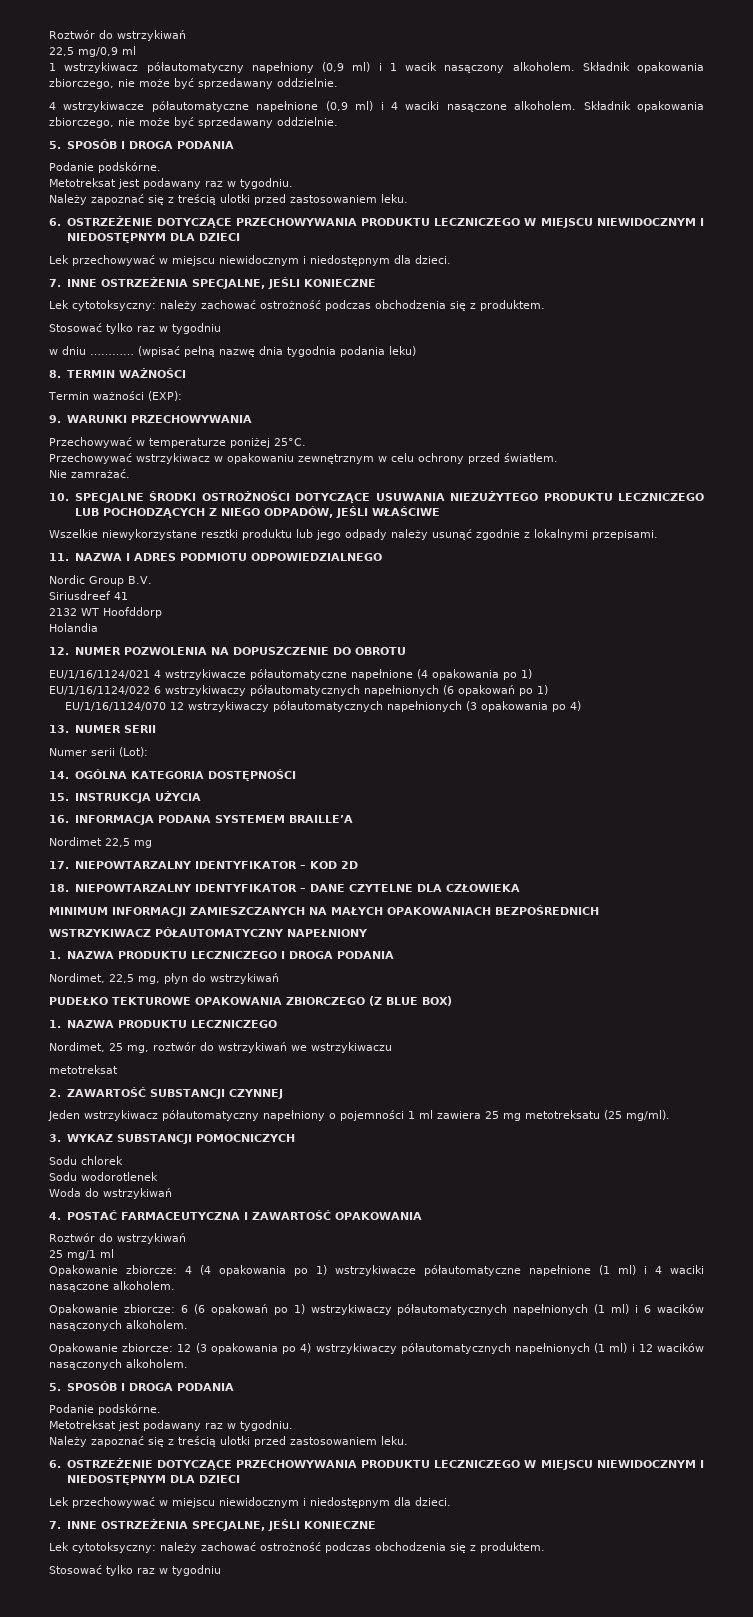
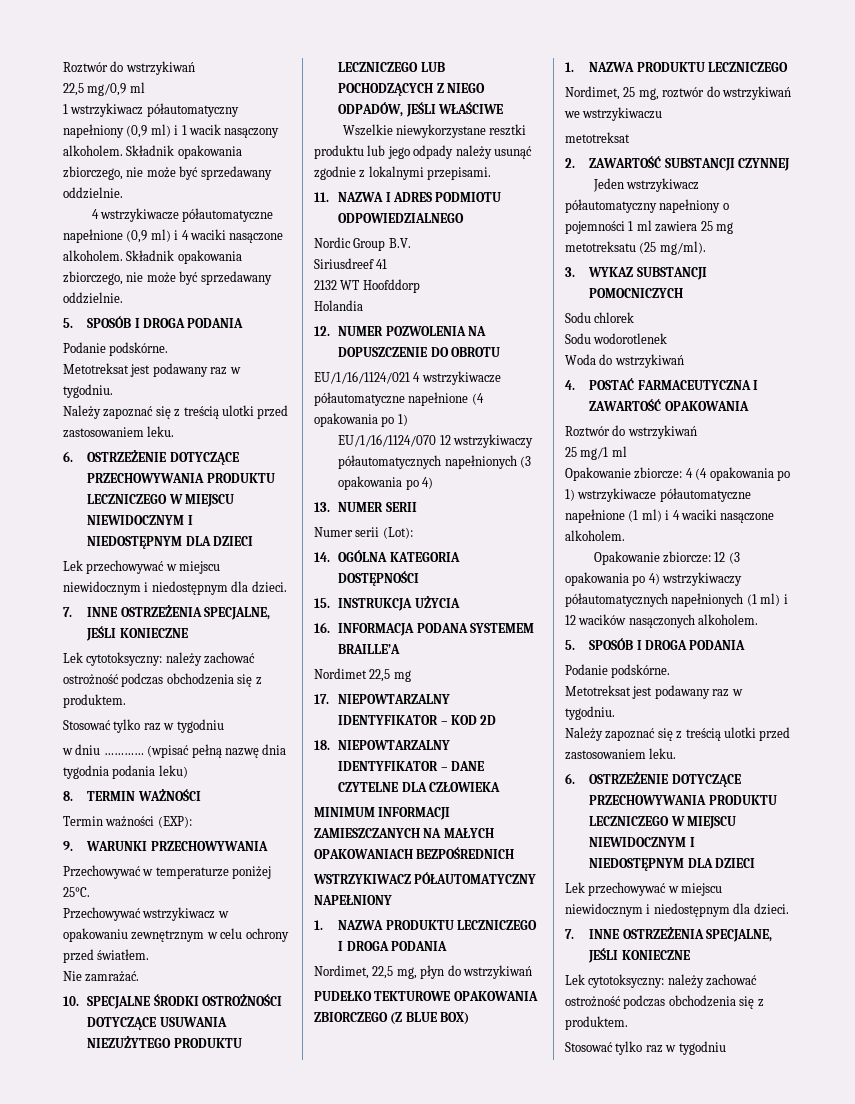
[49,685,548,696] // EU/1/16/1124/022 6 wstrzykiwaczy półautomatycznych napełnionych (6 opakowań po 1) -> (408, 420) none
[49,1304,705,1315] [49,1320,188,1331] // Opakowanie zbiorcze: 6 (6 opakowań po 1) wstrzykiwaczy półautomatycznych napełnionych (1 ml) i 6 wacików nasączonych alkoholem. -> (625, 535) none

